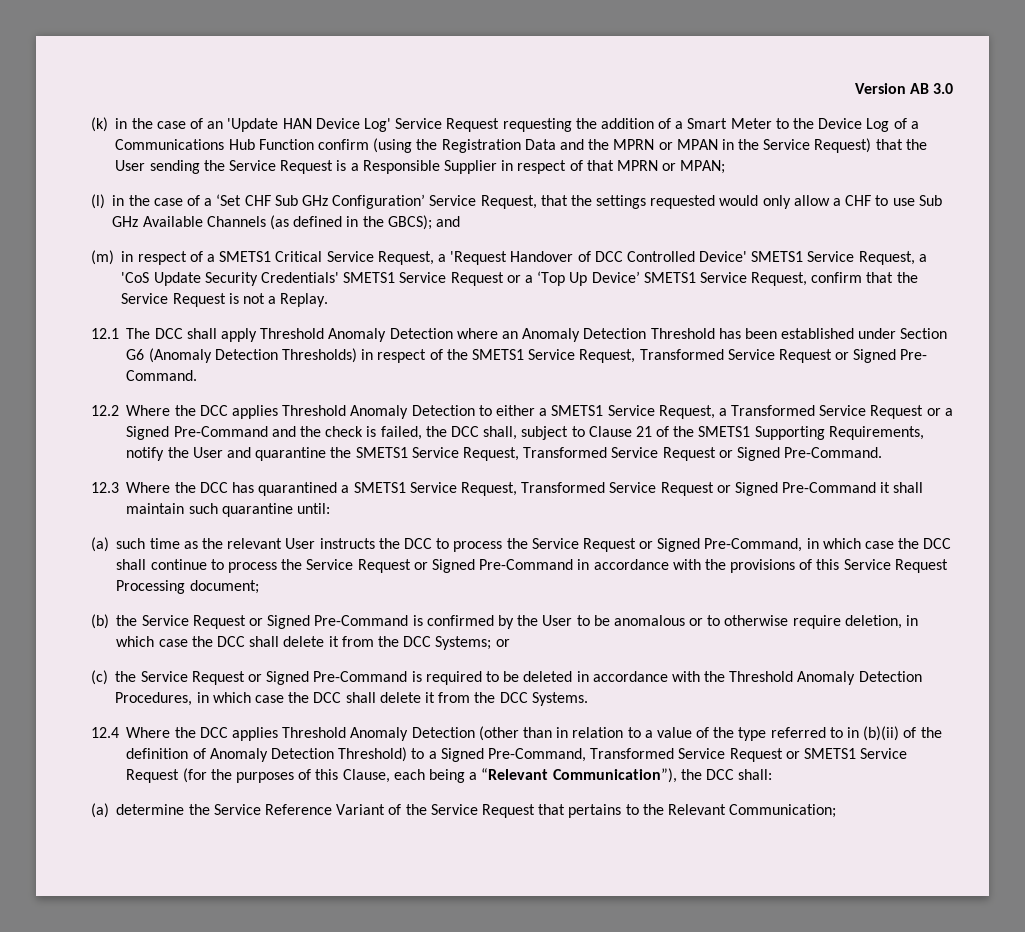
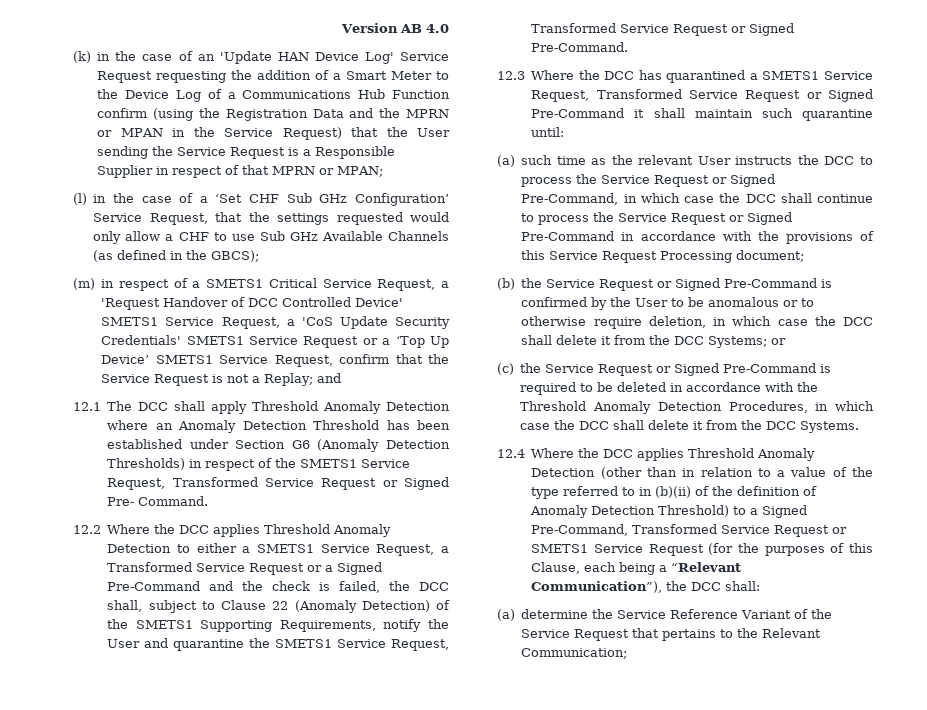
[932,83,953,94] 3.0 -> [426,24,449,33] 4.0
[435,216,460,227] and -> (260, 256) none
[280,293,329,307] Replay. -> [264,373,342,386] Replay; and
[635,426,652,437] 21 -> [272,600,430,613] 22 (Anomaly Detection)

